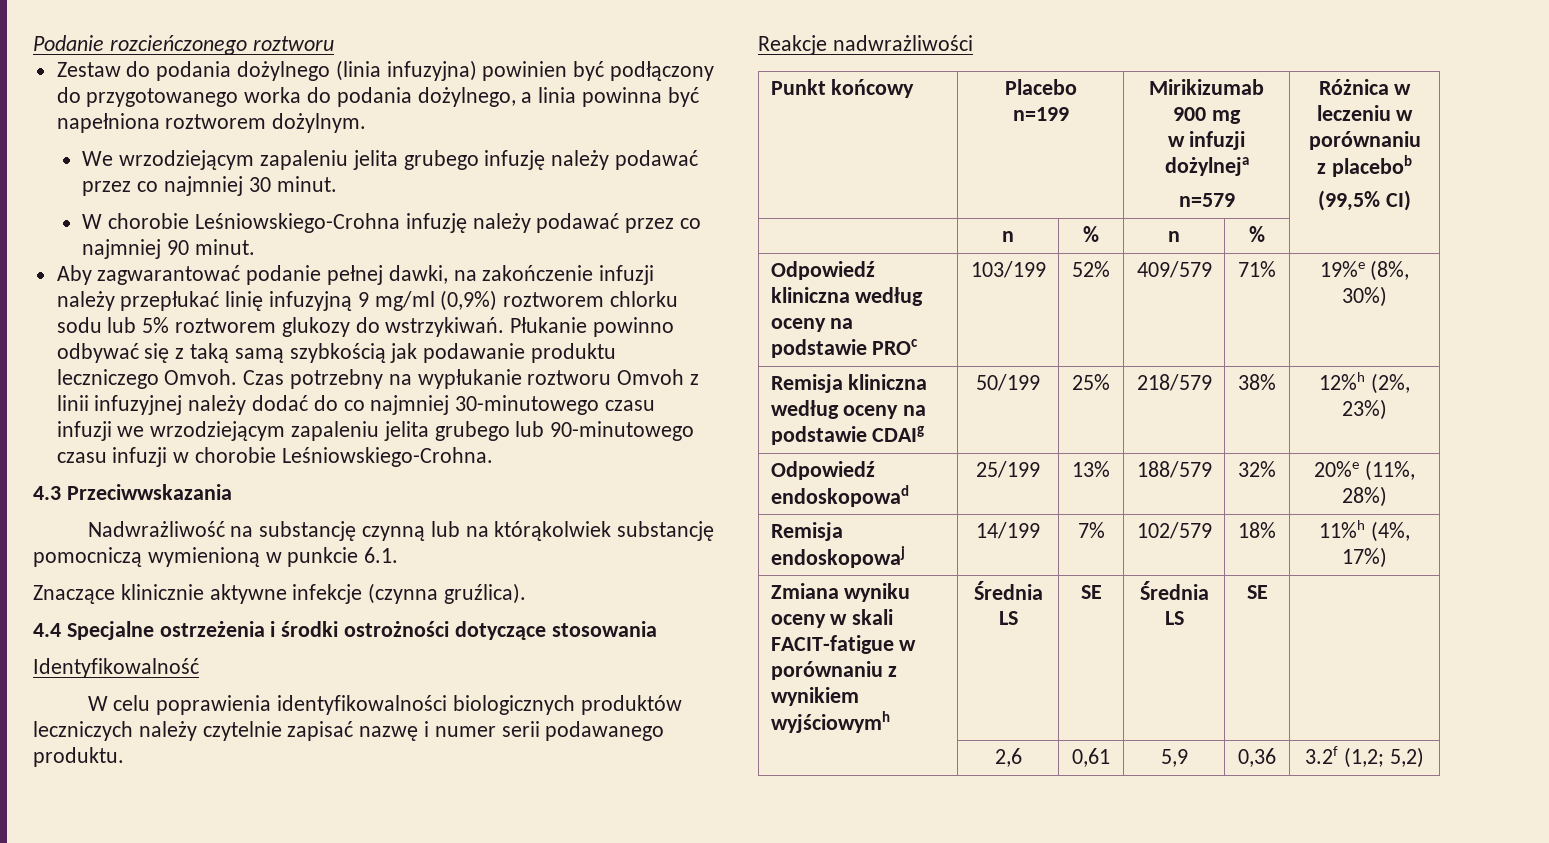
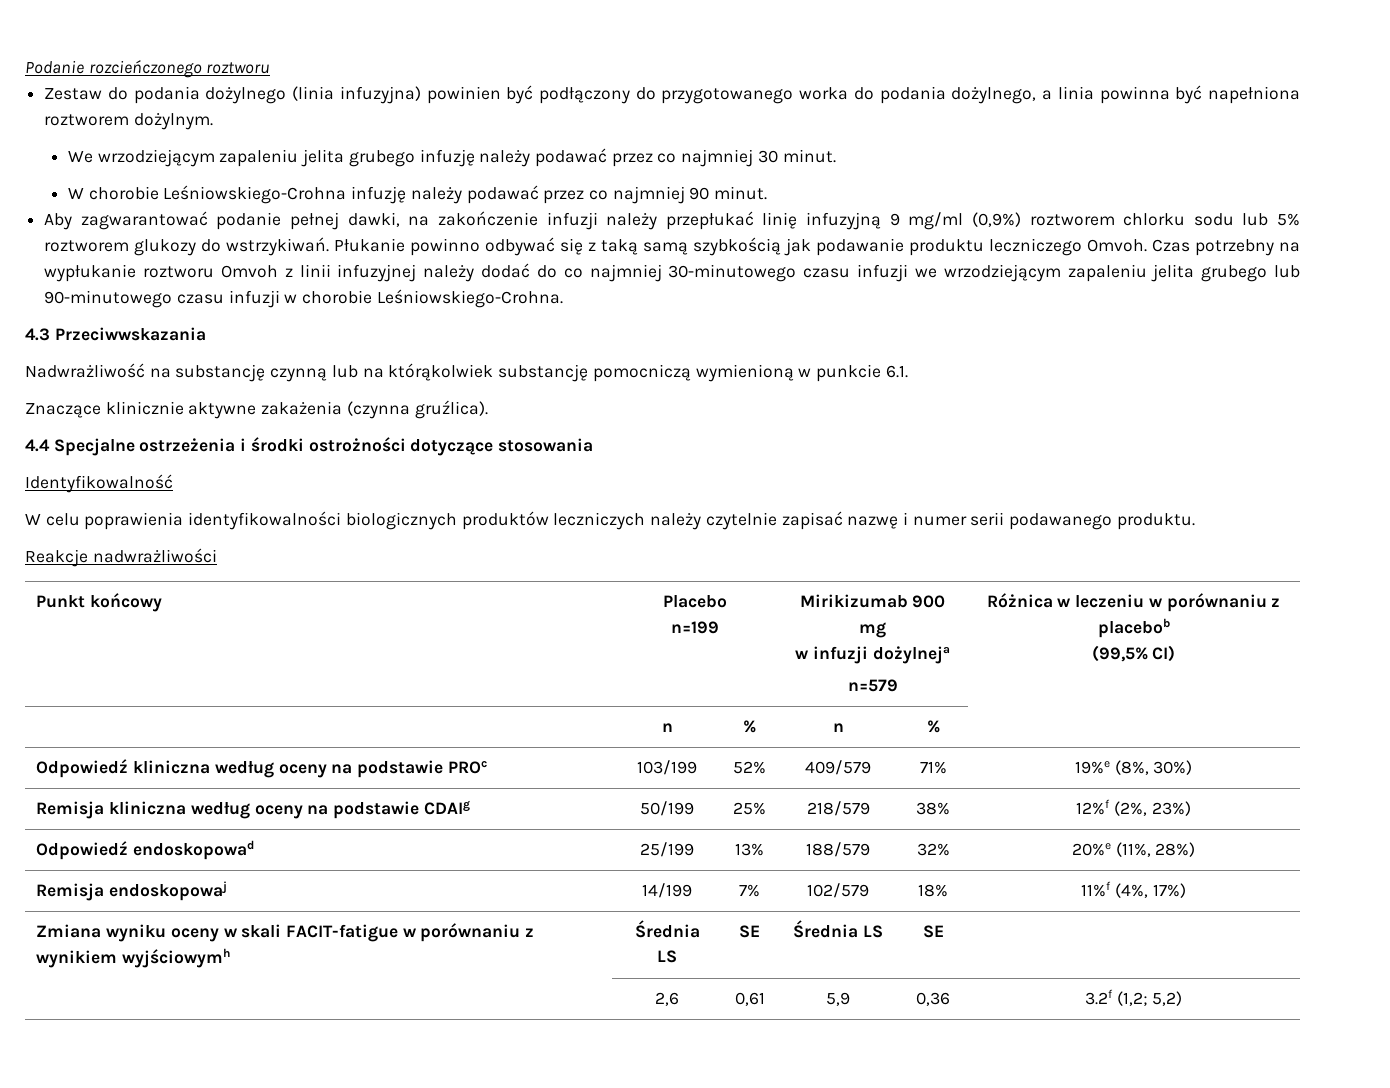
[292,584,363,604] infekcje -> [261,401,343,415] zakażenia
[1319,372,1366,390] 12%h -> [1076,799,1111,815] 12%f
[1319,520,1366,538] 11%h -> [1081,881,1112,897] 11%f

